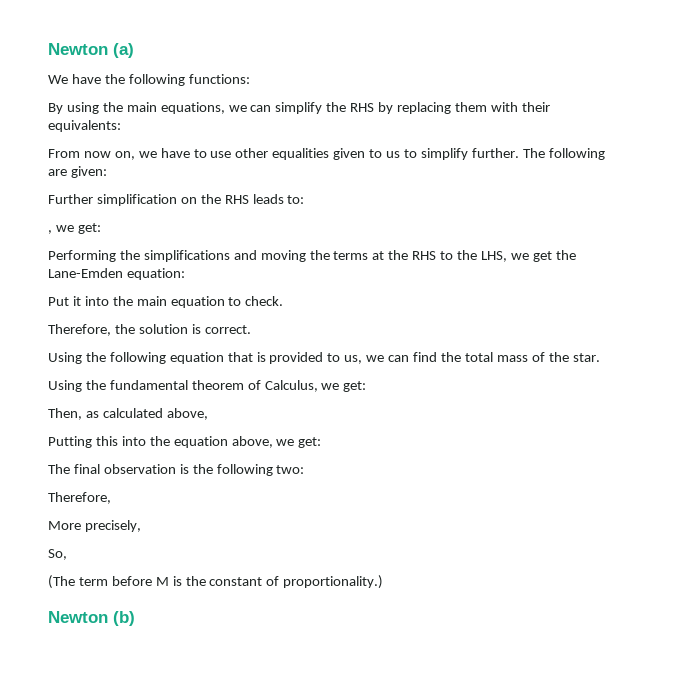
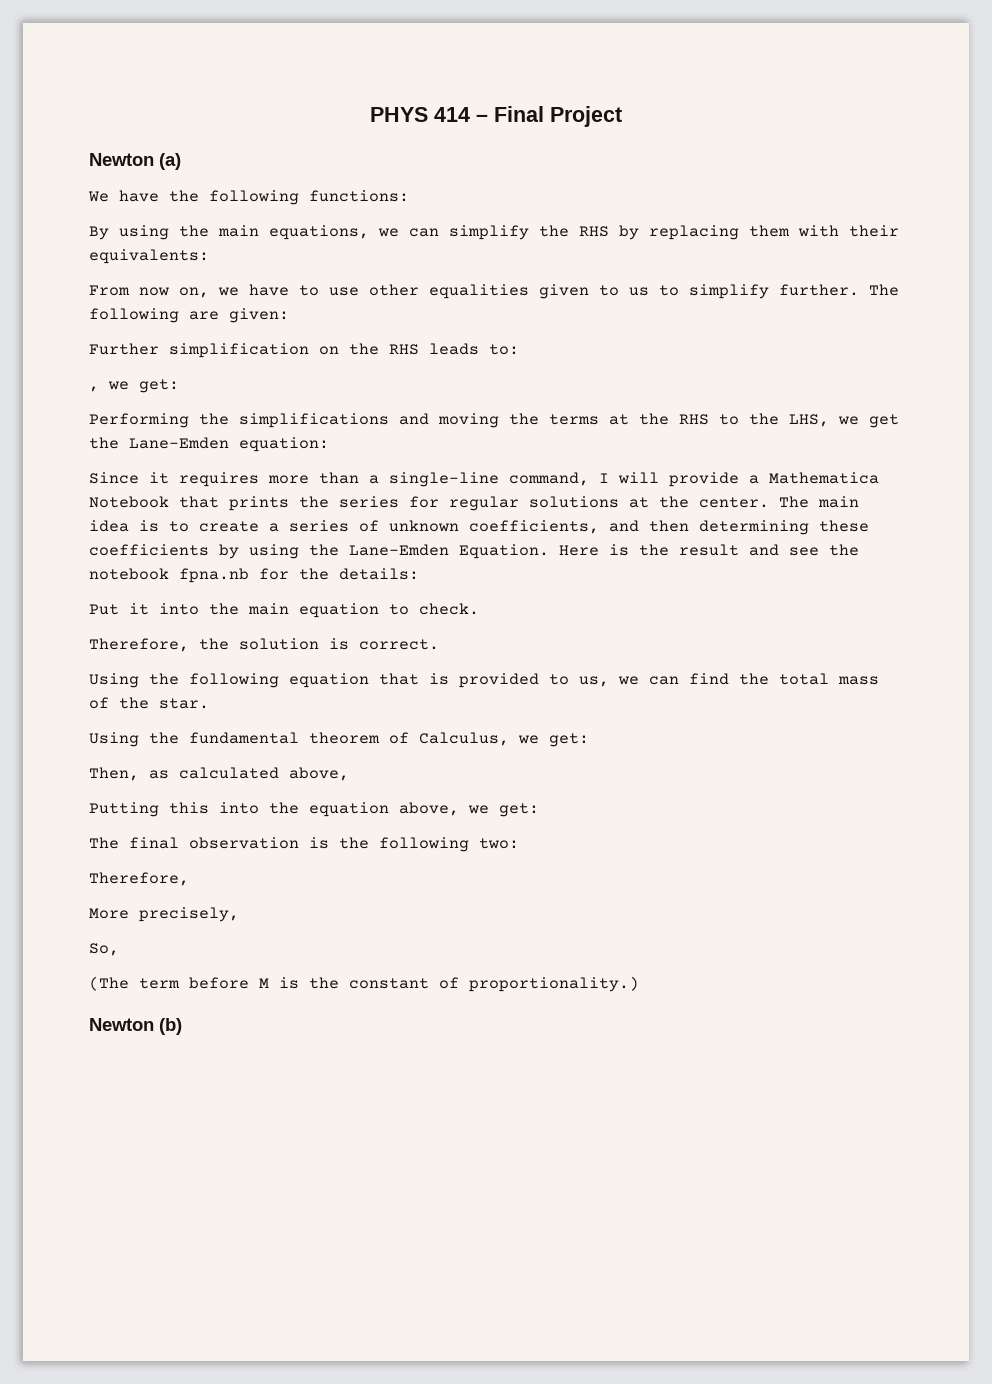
(48, 49) none -> [370,106,622,127] PHYS 414 – Final Project //
(185, 274) none -> [89,472,879,487] [89,496,859,511] [89,520,869,535] [89,544,859,559] [89,568,419,583] // Since it requires more than a single-line command, I will provide a Mathematica Notebook that prints the series for regular solutions at the center. The main idea is to create a series of unknown coefficients, and then determining these coefficients by using the Lane-Emden Equation. Here is the result and see the notebook fpna.nb for the details:

